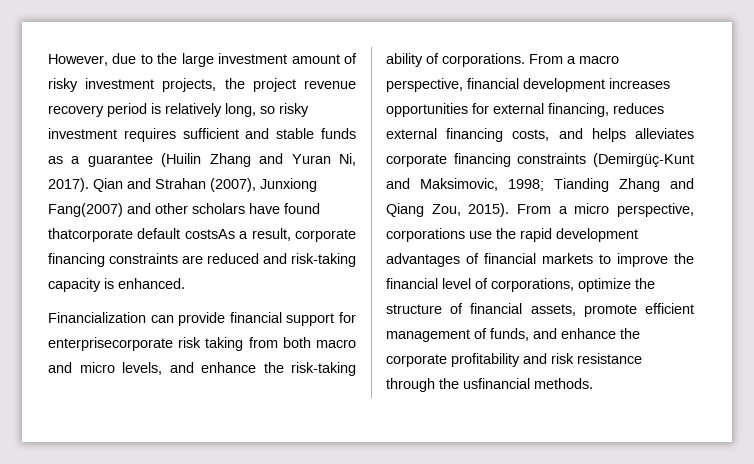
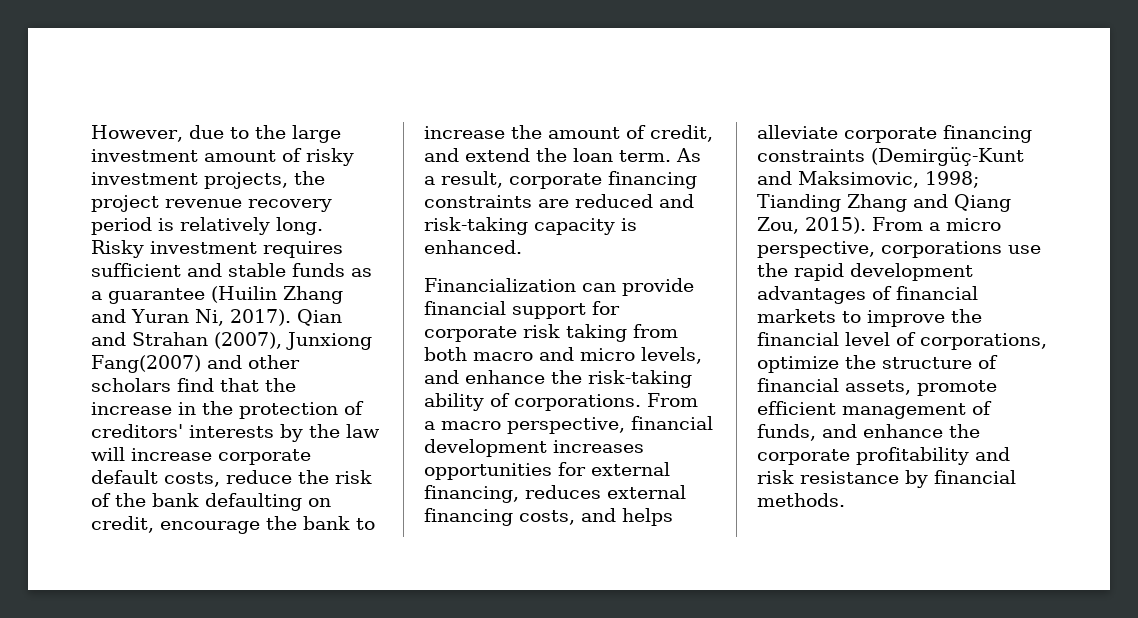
[225,103,309,117] long, so risky -> [276,217,323,235] [91,240,144,258] long. Risky
[249,203,320,214] [48,228,235,242] have found thatcorporate default costsAs -> [177,378,296,392] [91,401,364,419] [91,424,380,442] [91,447,311,465] [91,470,372,487] [91,493,331,511] [91,516,375,534] [424,125,713,142] [424,148,701,162] find that the increase in the protection of creditors' interests by the law will increase corporate default costs, reduce the risk of the bank defaulting on credit, encourage the bank to increase the amount of credit, and extend the loan term. As
[48,337,173,351] enterprisecorporate -> [424,326,517,342] corporate
[635,128,694,139] alleviates -> [757,125,838,139] alleviate
[386,378,530,392] through the usfinancial -> [905,470,1016,488] by financial

